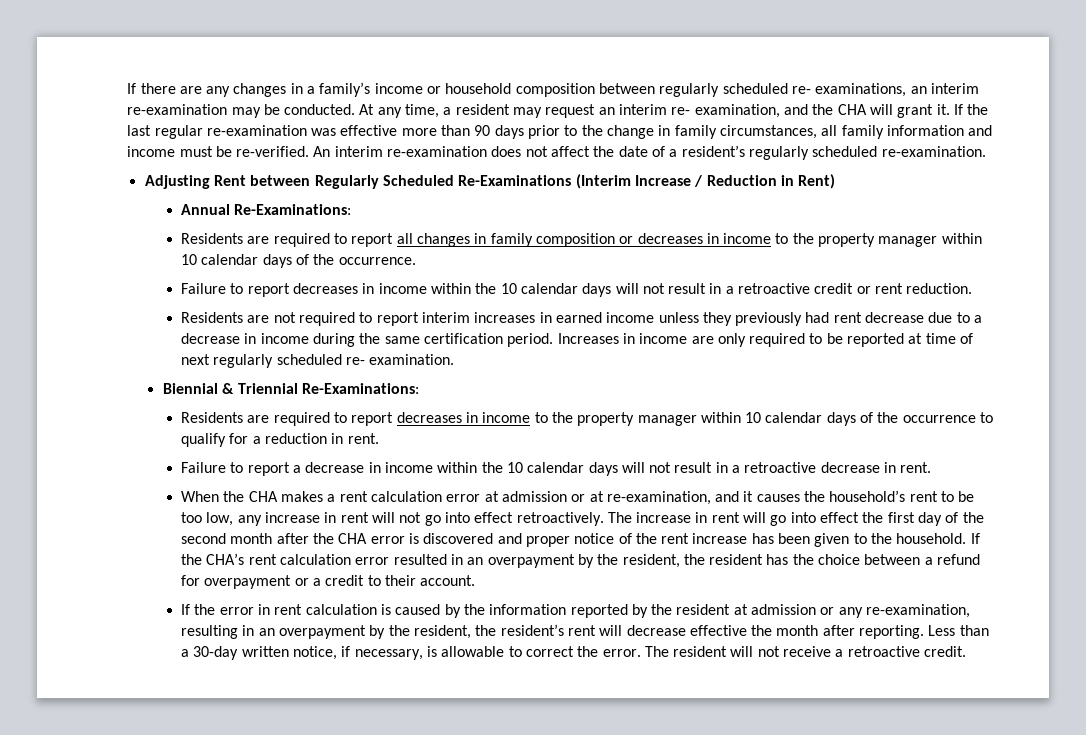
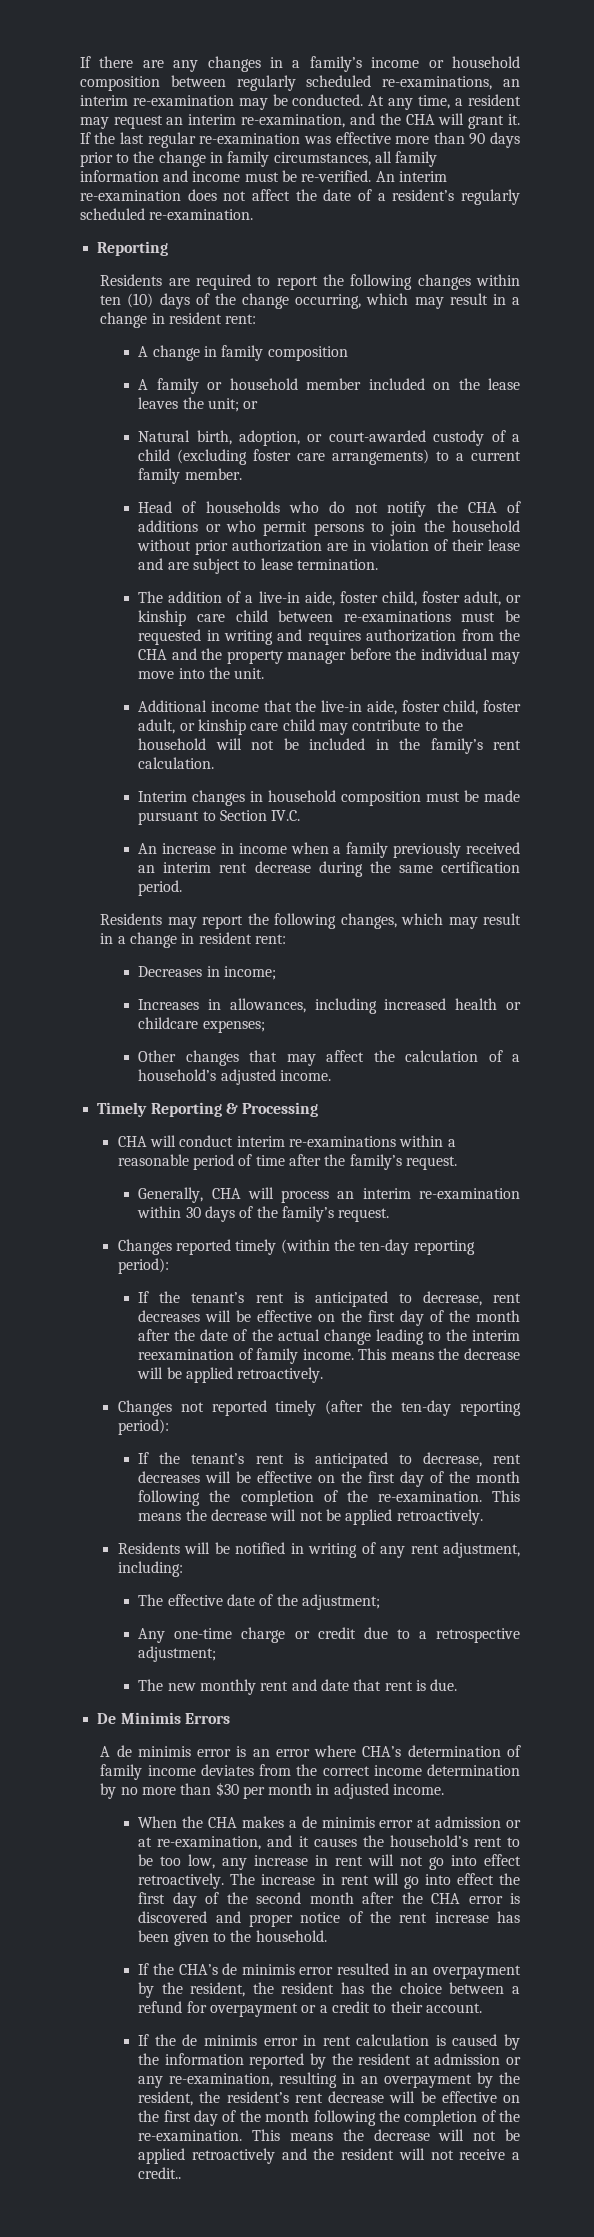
[791,83,907,97] re- examinations, -> [382,76,493,90] re-examinations,
[671,104,780,118] re- examination, -> [241,114,346,128] re-examination,
[144,174,836,189] [180,204,352,215] [180,233,982,247] [180,254,416,268] [180,283,973,297] [180,312,983,326] [180,333,309,344] Adjusting Rent between Regularly Scheduled Re-Examinations (Interim Increase / Reduction in Rent) // Annual Re-Examinations: // Residents are required to report all changes in family composition or decreases in income to the property manager within 10 calendar days of the occurrence. // Failure to report decreases in income within the 10 calendar days will not result in a retroactive credit or rent reduction. // Residents are not required to report interim increases in earned income unless they previously had rent decrease due to a decrease in income -> [97,241,169,256] [100,274,521,290] [100,293,520,309] [100,312,257,328] [138,345,348,361] [138,378,520,394] [138,397,259,412] [138,430,521,446] [138,449,521,465] [138,468,242,484] [138,501,521,517] [138,520,520,536] [137,539,520,555] [138,558,378,574] [138,591,521,606] [138,610,520,626] [138,629,521,645] [138,648,520,664] [138,667,265,679] [138,700,521,715] [138,719,463,735] [138,738,521,754] [138,757,215,769] [138,790,521,806] [138,810,301,825] [138,842,520,858] [138,861,311,873] Reporting // Residents are required to report the following changes within ten (10) days of the change occurring, which may result in a change in resident rent: // A change in family composition // A family or household member included on the lease leaves the unit; or // Natural birth, adoption, or court-awarded custody of a child (excluding foster care arrangements) to a current family member. // Head of households who do not notify the CHA of additions or who permit persons to join the household without prior authorization are in violation of their lease and are subject to lease termination. // The addition of a live-in aide, foster child, foster adult, or kinship care child between re-examinations must be requested in writing and requires authorization from the CHA and the property manager before the individual may move into the unit. // Additional income that the live-in aide, foster child, foster adult, or kinship care child may contribute to the household will not be included in the family’s rent calculation. // Interim changes in household composition must be made pursuant to Section IV.C. // An increase in income when a family previously received an interim rent decrease
[557,333,974,347] [180,354,455,368] [162,383,419,394] [180,412,994,426] [180,433,379,447] [180,462,932,476] Increases in income are only required to be reported at time of next regularly scheduled re- examination. // Biennial & Triennial Re-Examinations: // Residents are required to report decreases in income to the property manager within 10 calendar days of the occurrence to qualify for a reduction in rent. // Failure to report a decrease in income within the 10 calendar days will not result in a retroactive decrease in rent. -> [100,913,522,929] [100,932,286,948] [138,966,276,980] [138,998,521,1014] [138,1017,265,1033] [138,1050,520,1066] [138,1069,331,1085] [97,1102,319,1117] [117,1135,456,1147] [117,1154,458,1170] [138,1187,520,1203] [137,1206,390,1222] [117,1239,475,1255] [117,1258,169,1274] [138,1291,521,1307] [138,1310,520,1326] [138,1329,520,1345] [138,1348,520,1364] [137,1367,324,1383] [117,1400,521,1416] [117,1419,169,1435] [138,1452,521,1468] [138,1471,520,1487] [138,1490,521,1506] [138,1509,483,1525] [117,1542,520,1558] [117,1561,183,1577] [138,1594,380,1610] [138,1627,520,1643] [138,1646,217,1662] [138,1679,458,1695] [97,1712,231,1724] [100,1745,521,1757] [100,1764,520,1780] [100,1782,445,1799] // Residents may report the following changes, which may result in a change in resident rent: // Decreases in income; // Increases in allowances, including increased health or childcare expenses; // Other changes that may affect the calculation of a household’s adjusted income. // Timely Reporting & Processing // CHA will conduct interim re-examinations within a reasonable period of time after the family’s request. // Generally, CHA will process an interim re-examination within 30 days of the family’s request. // Changes reported timely (within the ten-day reporting period): // If the tenant’s rent is anticipated to decrease, rent decreases will be effective on the first day of the month after the date of the actual change leading to the interim reexamination of family income. This means the decrease will be applied retroactively. // Changes not reported timely (after the ten-day reporting period): // If the tenant’s rent is anticipated to decrease, rent decreases will be effective on the first day of the month following the completion of the re-examination. This means the decrease will not be applied retroactively. // Residents will be notified in writing of any rent adjustment, including: // The effective date of the adjustment; // Any one-time charge or credit due to a retrospective adjustment; // The new monthly rent and date that rent is due. // De Minimis Errors // A de minimis error is an error where CHA’s determination of family income deviates from the correct income determination by no more than $30 per month in adjusted income.
[339,491,442,502] rent calculation -> [301,1816,375,1828] de minimis
(967, 538) none -> (327, 1936) //
[248,554,351,565] rent calculation -> [222,1963,295,1975] de minimis
(216, 609) none -> [182,2034,257,2046] de minimis
[599,625,989,639] [180,646,669,660] will decrease effective the month after reporting. Less than a 30-day written notice, if necessary, is allowable to correct the error. The -> [328,2091,520,2103] [138,2110,521,2126] [138,2129,520,2141] [138,2148,335,2164] decrease will be effective on the first day of the month following the completion of the re-examination. This means the decrease will not be applied retroactively and the
[847,646,967,657] retroactive credit. -> [138,2167,182,2179] credit..

